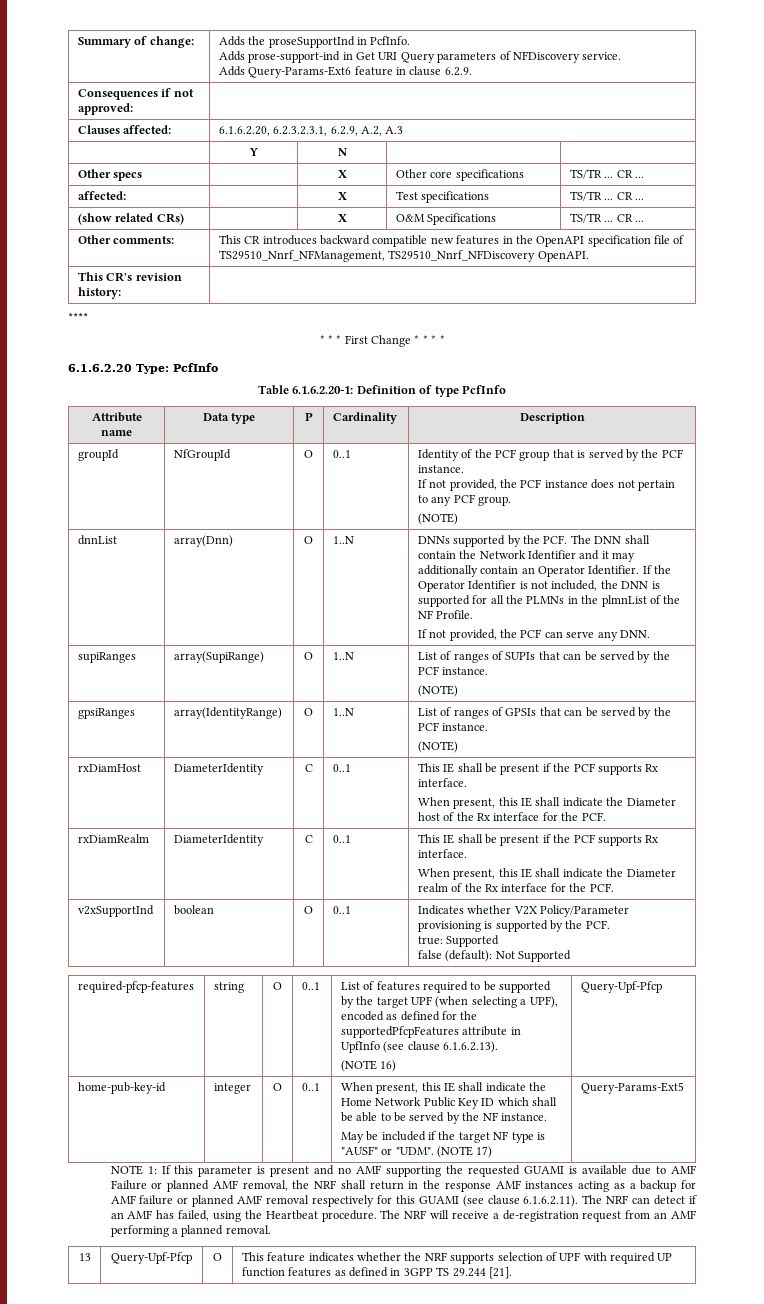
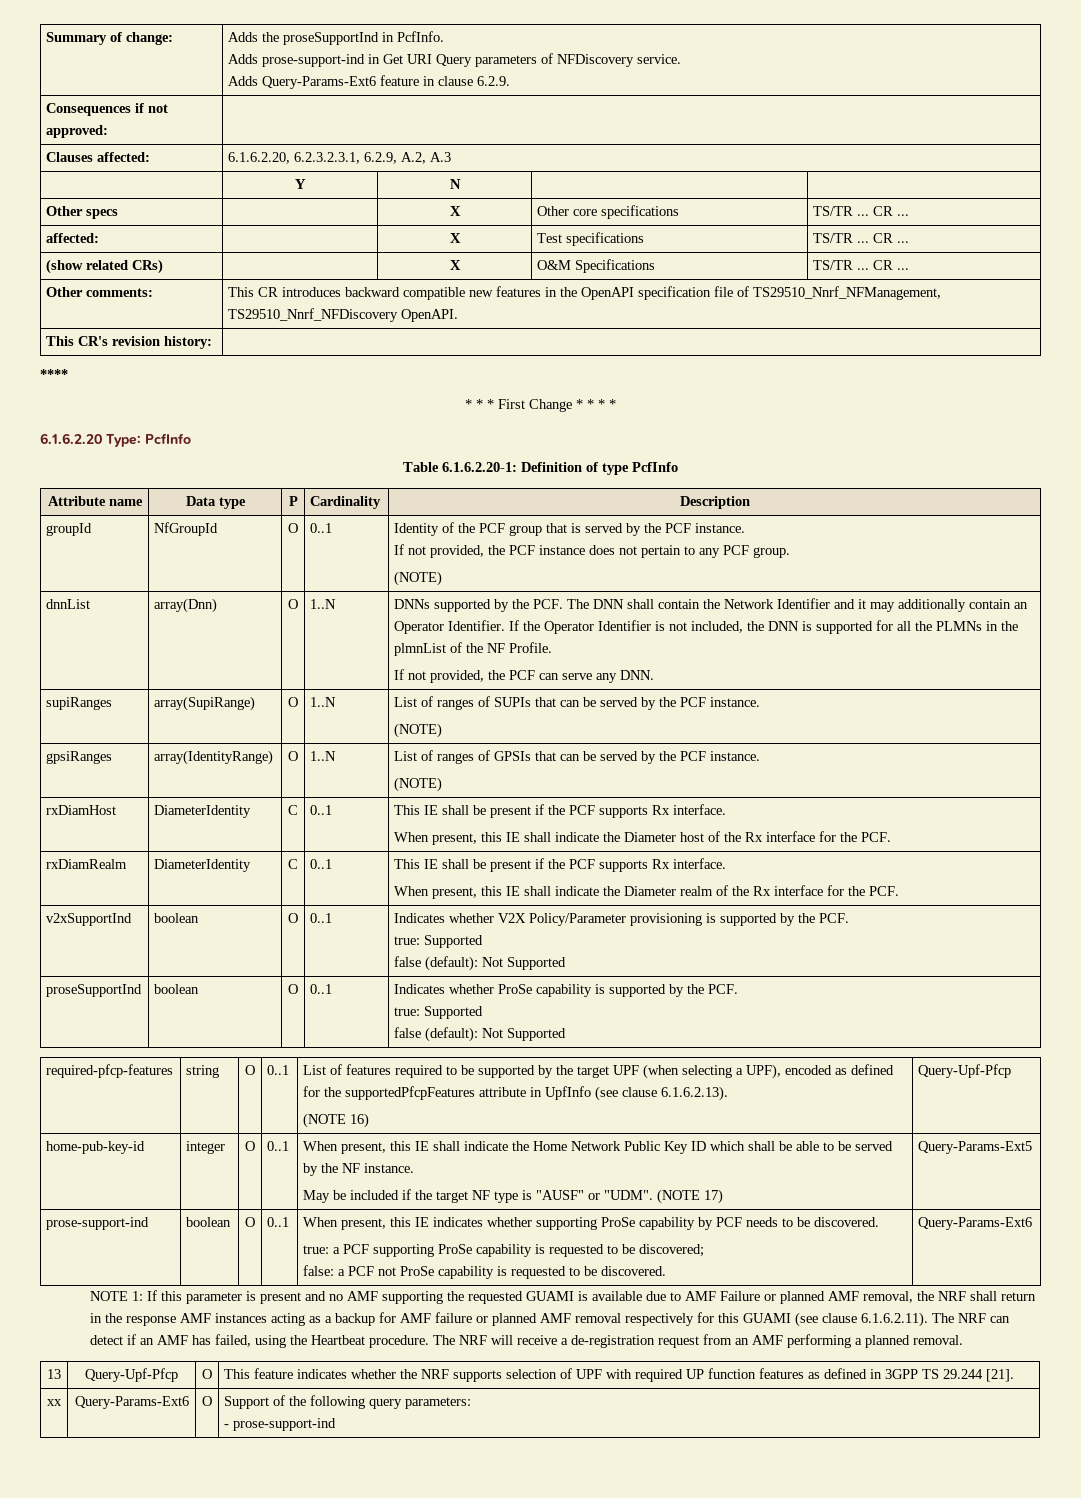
(572, 956) none -> [46,984,143,997] [154,984,200,994] [288,984,298,994] [310,984,333,994] [394,984,739,997] [394,1006,484,1019] [394,1027,567,1042] // proseSupportInd | boolean | O | 0..1 | Indicates whether ProSe capability is supported by the PCF. // true: Supported // false (default): Not Supported
(684, 1088) none -> [46,1217,150,1230] [186,1217,232,1227] [245,1217,255,1227] [267,1217,290,1227] [303,1217,880,1230] [303,1244,705,1257] [303,1265,667,1279] [918,1217,1033,1230] // prose-support-ind | boolean | O | 0..1 | When present, this IE indicates whether supporting ProSe capability by PCF needs to be discovered. // true: a PCF supporting ProSe capability is requested to be discovered; // false: a PCF not ProSe capability is requested to be discovered. | Query-Params-Ext6
(512, 1273) none -> [47,1399,62,1406] [74,1396,189,1409] [202,1396,212,1406] [224,1395,472,1409] [224,1418,337,1431] // xx | Query-Params-Ext6 | O | Support of the following query parameters: // - prose-support-ind

